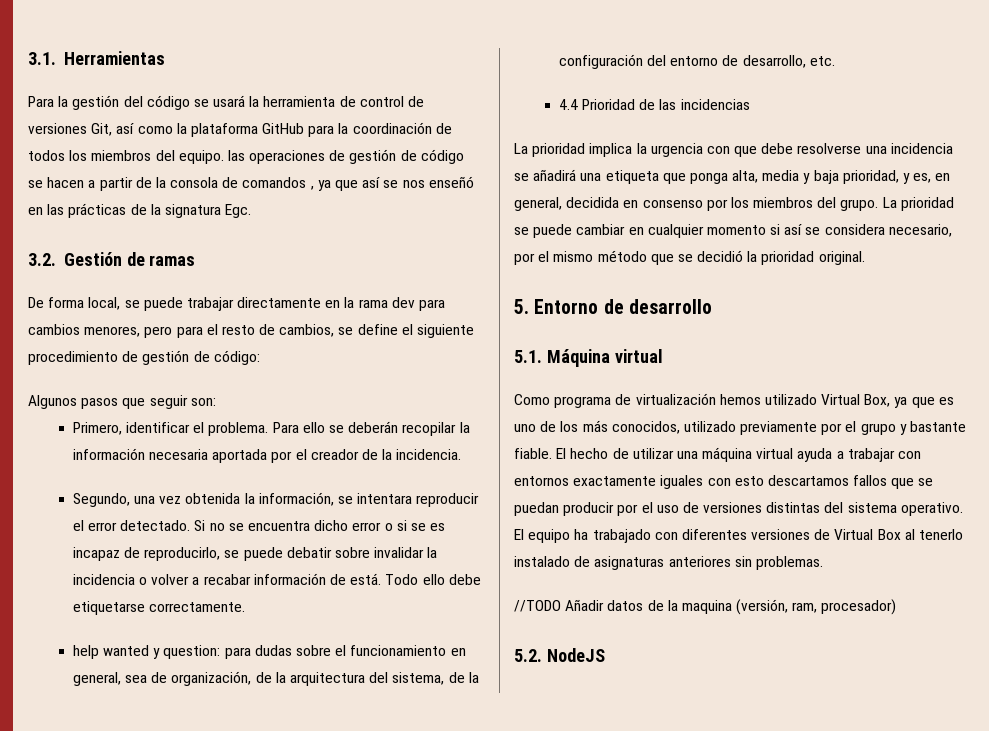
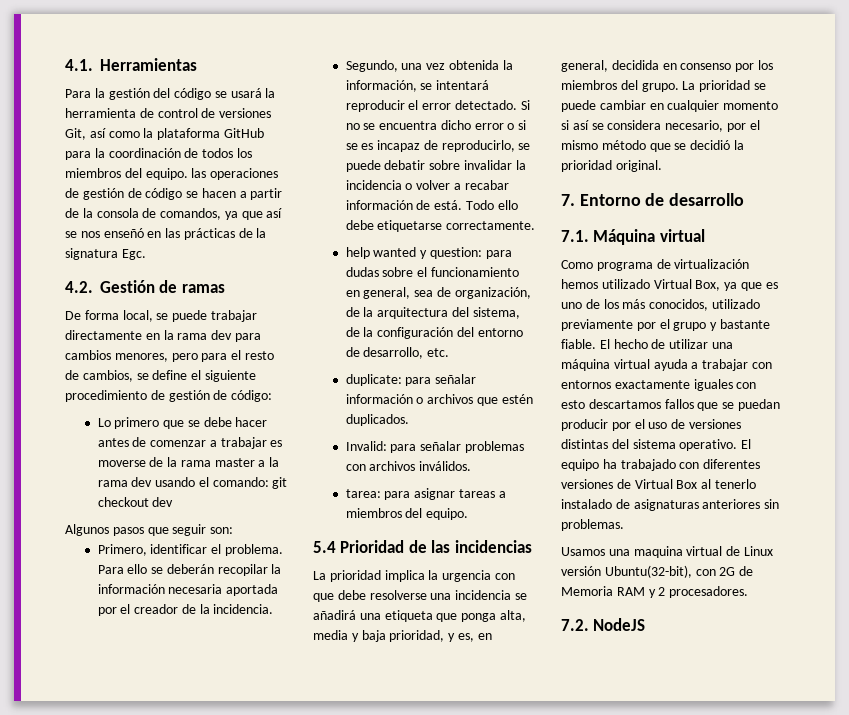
[28,52,56,65] 3.1. -> [65,59,93,71] 4.1.
[242,177,314,190] comandos , -> [160,208,222,220] comandos,
[28,253,56,266] 3.2. -> [65,281,93,293] 4.2.
(260, 357) none -> [97,417,268,429] [97,437,283,449] [97,457,280,467] [97,477,288,489] [97,497,174,507] // Lo primero que se debe hacer antes de comenzar a trabajar es moverse de la rama master a la rama dev usando el comando: git checkout dev
[357,493,413,504] intentara -> [436,80,490,90] intentará
[558,99,578,110] 4.4 -> [345,374,477,386] [345,394,533,406] [345,414,409,426] [345,441,524,453] [345,461,472,471] [345,488,506,500] [345,508,469,520] [313,541,336,553] duplicate: para señalar información o archivos que estén duplicados. // Invalid: para señalar problemas con archivos inválidos. // tarea: para asignar tareas a miembros del equipo. // 5.4
[514,299,529,314] 5. -> [561,194,575,206] 7.
[514,350,542,363] 5.1. -> [561,230,589,242] 7.1.
[514,599,897,615] [514,649,542,662] //TODO Añadir datos de la maquina (versión, ram, procesador) // 5.2. -> [561,546,773,558] [561,565,754,578] [561,586,749,598] [561,619,589,631] Usamos una maquina virtual de Linux versión Ubuntu(32-bit), con 2G de Memoria RAM y 2 procesadores. // 7.2.

